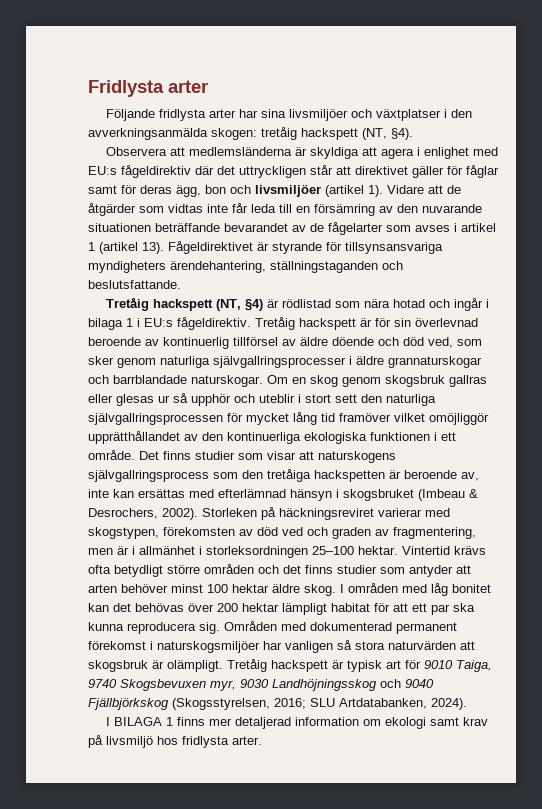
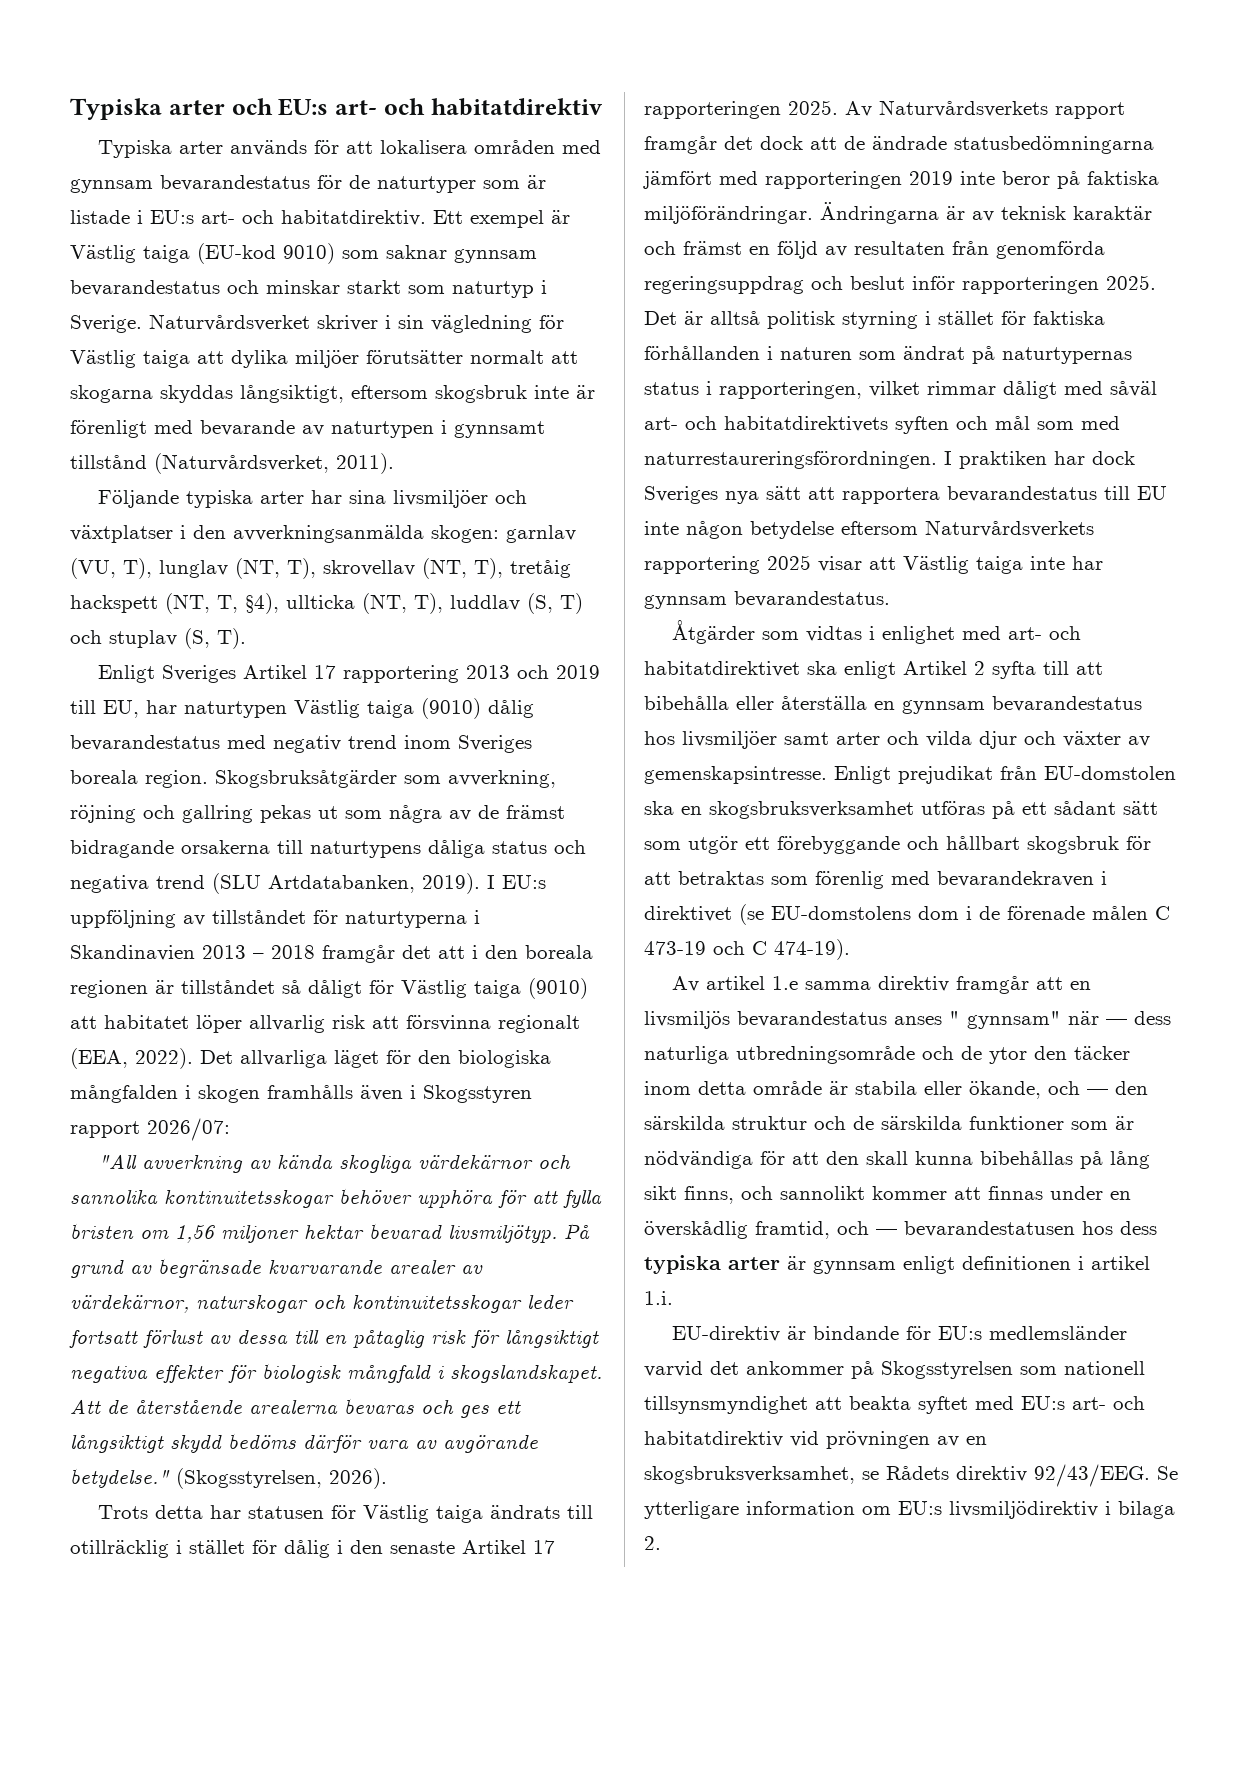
[88,80,208,97] Fridlysta arter -> [70,98,603,120] [98,140,602,158] [70,175,546,193] [70,210,570,228] [70,243,537,264] [70,280,547,298] [70,314,564,333] [70,350,578,368] [70,385,595,403] [70,420,545,438] [70,453,394,474] Typiska arter och EU:s art- och habitatdirektiv // Typiska arter används för att lokalisera områden med gynnsam bevarandestatus för de naturtyper som är listade i EU:s art- och habitatdirektiv. Ett exempel är Västlig taiga (EU-kod 9010) som saknar gynnsam bevarandestatus och minskar starkt som naturtyp i Sverige. Naturvårdsverket skriver i sin vägledning för Västlig taiga att dylika miljöer förutsätter normalt att skogarna skyddas långsiktigt, eftersom skogsbruk inte är förenligt med bevarande av naturtypen i gynnsamt tillstånd (Naturvårdsverket, 2011).
[158,109,206,121] fridlysta -> [186,490,254,508] typiska
[261,127,413,140] [105,147,498,159] [88,165,499,178] [88,184,461,197] [88,203,482,216] [88,222,496,235] [88,241,443,254] [88,261,403,273] [88,280,181,289] [105,297,489,311] [88,317,478,330] [88,337,482,349] [88,356,482,368] [88,375,487,387] [88,393,436,406] [88,412,489,425] [88,431,456,444] [88,450,396,463] [88,469,479,482] [88,489,478,501] [88,507,450,520] [88,527,476,539] [88,546,486,558] [88,564,471,577] [88,583,491,596] [88,603,475,615] [88,621,457,634] [88,640,475,653] [88,659,492,672] [88,679,434,691] [88,698,467,710] [105,717,488,729] [88,735,262,748] tretåig hackspett (NT, §4). // Observera att medlemsländerna är skyldiga att agera i enlighet med EU:s fågeldirektiv där det uttryckligen står att direktivet gäller för fåglar samt för deras ägg, bon och livsmiljöer (artikel 1). Vidare att de åtgärder som vidtas inte får leda till en försämring av den nuvarande situationen beträffande bevarandet av de fågelarter som avses i artikel 1 (artikel 13). Fågeldirektivet är styrande för tillsynsansvariga myndigheters ärendehantering, ställningstaganden och beslutsfattande. // Tretåig hackspett (NT, §4) är rödlistad som nära hotad och ingår i bilaga 1 i EU:s fågeldirektiv. Tretåig hackspett är för sin överlevnad beroende av kontinuerlig tillförsel av äldre döende och död ved, som sker genom naturliga självgallringsprocesser i äldre grannaturskogar och barrblandade naturskogar. Om en skog genom skogsbruk gallras eller glesas ur så upphör och uteblir i stort sett den naturliga självgallringsprocessen för mycket lång tid framöver vilket omöjliggör upprätthållandet av den kontinuerliga ekologiska funktionen i ett område. Det finns studier som visar att naturskogens självgallringsprocess som den tretåiga hackspetten är beroende av, inte kan ersättas med efterlämnad hänsyn i skogsbruket (Imbeau & Desrochers, 2002). Storleken på häckningsreviret varierar med skogstypen, förekomsten av död ved och graden av fragmentering, men är i allmänhet i storleksordningen 25–100 hektar. Vintertid krävs ofta betydligt större områden och det finns studier som antyder att arten behöver minst 100 hektar äldre skog. I områden med låg bonitet kan det behövas över 200 hektar lämpligt habitat för att ett par ska kunna reproducera sig. Områden med dokumenterad permanent förekomst i naturskogsmiljöer har vanligen så stora naturvärden att skogsbruk är olämpligt. Tretåig hackspett är typisk art för 9010 Taiga, 9740 Skogsbevuxen myr, 9030 Landhöjningsskog och 9040 Fjällbjörkskog (Skogsstyrelsen, 2016; SLU Artdatabanken, 2024). // I BILAGA 1 finns mer detaljerad information om ekologi samt krav på livsmiljö hos fridlysta arter. -> [506,525,576,543] [70,558,571,579] [70,593,583,614] [70,628,246,649] [98,665,601,683] [70,698,534,719] [70,735,532,753] [70,770,556,788] [70,805,565,823] [70,840,586,858] [70,873,546,894] [70,910,480,928] [70,945,593,963] [70,978,588,999] [70,1015,580,1033] [70,1048,551,1069] [70,1085,532,1103] [70,1118,230,1141] [98,1154,572,1173] [70,1188,602,1208] [70,1223,590,1243] [70,1258,483,1278] [70,1294,574,1313] [69,1329,599,1348] [70,1363,602,1383] [70,1398,521,1418] [70,1433,538,1453] [70,1468,387,1489] [98,1505,594,1523] [70,1540,555,1558] [644,100,1125,119] [644,136,1154,154] [643,171,1159,189] [644,202,1152,224] [644,241,1105,259] [644,275,1156,294] [644,311,1105,329] [644,346,1132,364] [644,381,1157,399] [644,416,1120,434] [644,451,1135,469] [644,486,1167,504] [644,520,1094,539] [644,555,1103,574] [644,591,890,609] [672,620,1082,644] [644,661,1103,679] [644,696,1142,714] [644,731,1150,749] [644,766,1176,784] [644,801,1158,819] [644,836,1151,854] [644,871,1107,889] [644,904,1170,925] [644,939,850,960] [672,976,1092,994] [644,1011,1171,1029] [644,1046,1130,1064] [644,1081,1148,1099] [644,1116,1134,1130] [644,1151,1150,1169] [644,1186,1131,1204] [644,1221,1157,1239] [644,1255,1150,1274] [644,1291,673,1305] [672,1326,1128,1342] [644,1361,1145,1379] [644,1396,1145,1414] [644,1431,987,1449] [644,1464,1178,1487] [644,1501,1175,1519] [644,1536,661,1550] garnlav (VU, T), lunglav (NT, T), skrovellav (NT, T), tretåig hackspett (NT, T, §4), ullticka (NT, T), luddlav (S, T) och stuplav (S, T). // Enligt Sveriges Artikel 17 rapportering 2013 och 2019 till EU, har naturtypen Västlig taiga (9010) dålig bevarandestatus med negativ trend inom Sveriges boreala region. Skogsbruksåtgärder som avverkning, röjning och gallring pekas ut som några av de främst bidragande orsakerna till naturtypens dåliga status och negativa trend (SLU Artdatabanken, 2019). I EU:s uppföljning av tillståndet för naturtyperna i Skandinavien 2013 – 2018 framgår det att i den boreala regionen är tillståndet så dåligt för Västlig taiga (9010) att habitatet löper allvarlig risk att försvinna regionalt (EEA, 2022). Det allvarliga läget för den biologiska mångfalden i skogen framhålls även i Skogsstyren rapport 2026/07: // "All avverkning av kända skogliga värdekärnor och sannolika kontinuitetsskogar behöver upphöra för att fylla bristen om 1,56 miljoner hektar bevarad livsmiljötyp. På grund av begränsade kvarvarande arealer av värdekärnor, naturskogar och kontinuitetsskogar leder fortsatt förlust av dessa till en påtaglig risk för långsiktigt negativa effekter för biologisk mångfald i skogslandskapet. Att de återstående arealerna bevaras och ges ett långsiktigt skydd bedöms därför vara av avgörande betydelse." (Skogsstyrelsen, 2026). // Trots detta har statusen för Västlig taiga ändrats till otillräcklig i stället för dålig i den senaste Artikel 17 rapporteringen 2025. Av Naturvårdsverkets rapport framgår det dock att de ändrade statusbedömningarna jämfört med rapporteringen 2019 inte beror på faktiska miljöförändringar. Ändringarna är av teknisk karaktär och främst en följd av resultaten från genomförda regeringsuppdrag och beslut inför rapporteringen 2025. Det är alltså politisk styrning i stället för faktiska förhållanden i naturen som ändrat på naturtypernas status i rapporteringen, vilket rimmar dåligt med såväl art- och habitatdirektivets syften och mål som med naturrestaureringsförordningen. I praktiken har dock Sveriges nya sätt att rapportera bevarandestatus till EU inte någon betydelse eftersom Naturvårdsverkets rapportering 2025 visar att Västlig taiga inte har gynnsam bevarandestatus. // Åtgärder som vidtas i enlighet med art- och habitatdirektivet ska enligt Artikel 2 syfta till att bibehålla eller återställa en gynnsam bevarandestatus hos livsmiljöer samt arter och vilda djur och växter av gemenskapsintresse. Enligt prejudikat från EU-domstolen ska en skogsbruksverksamhet utföras på ett sådant sätt som utgör ett förebyggande och hållbart skogsbruk för att betraktas som förenlig med bevarandekraven i direktivet (se EU-domstolens dom i de förenade målen C 473-19 och C 474-19). // Av artikel 1.e samma direktiv framgår att en livsmiljös bevarandestatus anses " gynnsam" när — dess naturliga utbredningsområde och de ytor den täcker inom detta område är stabila eller ökande, och — den särskilda struktur och de särskilda funktioner som är nödvändiga för att den skall kunna bibehållas på lång sikt finns, och sannolikt kommer att finnas under en överskådlig framtid, och — bevarandestatusen hos dess typiska arter är gynnsam enligt definitionen i artikel 1.i. // EU-direktiv är bindande för EU:s medlemsländer varvid det ankommer på Skogsstyrelsen som nationell tillsynsmyndighet att beakta syftet med EU:s art- och habitatdirektiv vid prövningen av en skogsbruksverksamhet, se Rådets direktiv 92/43/EEG. Se ytterligare information om EU:s livsmiljödirektiv i bilaga 2.

